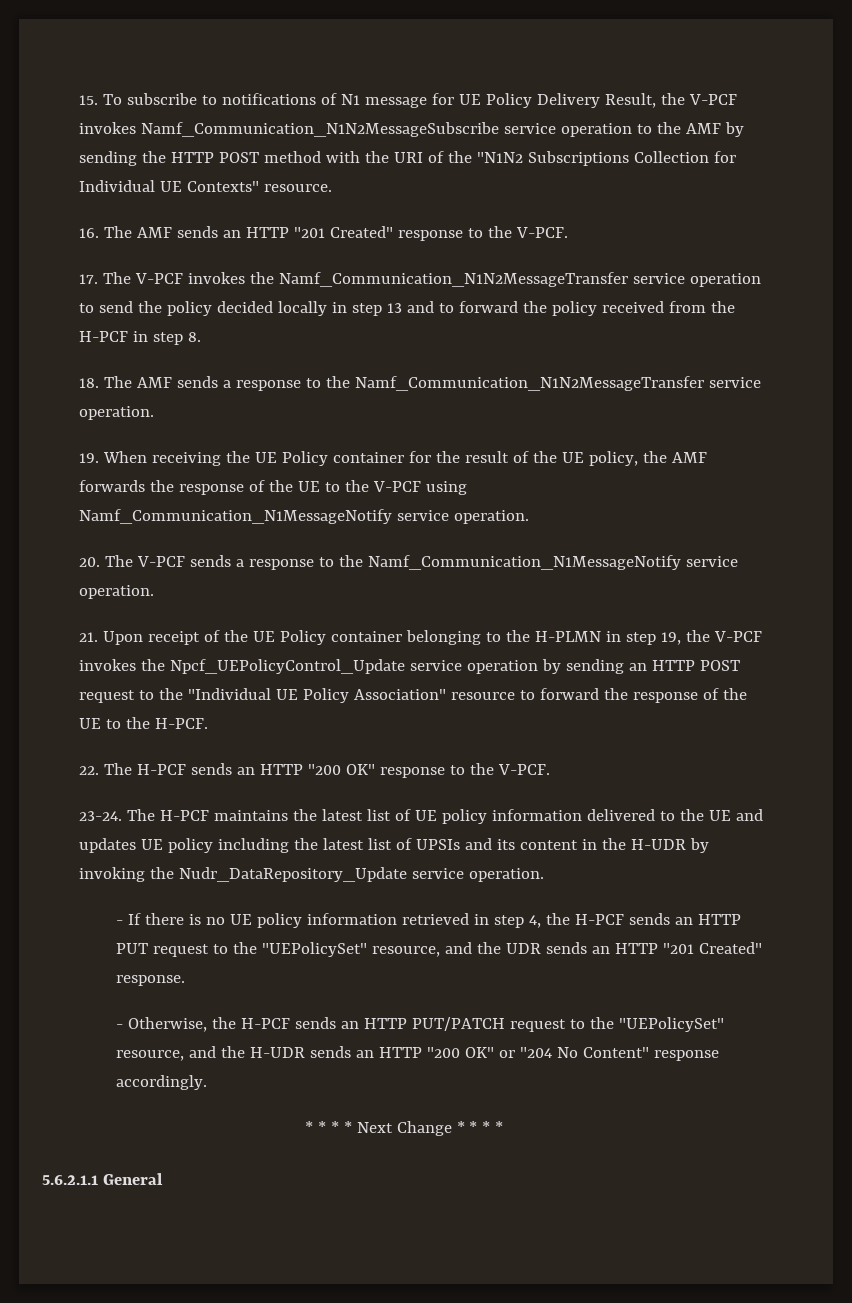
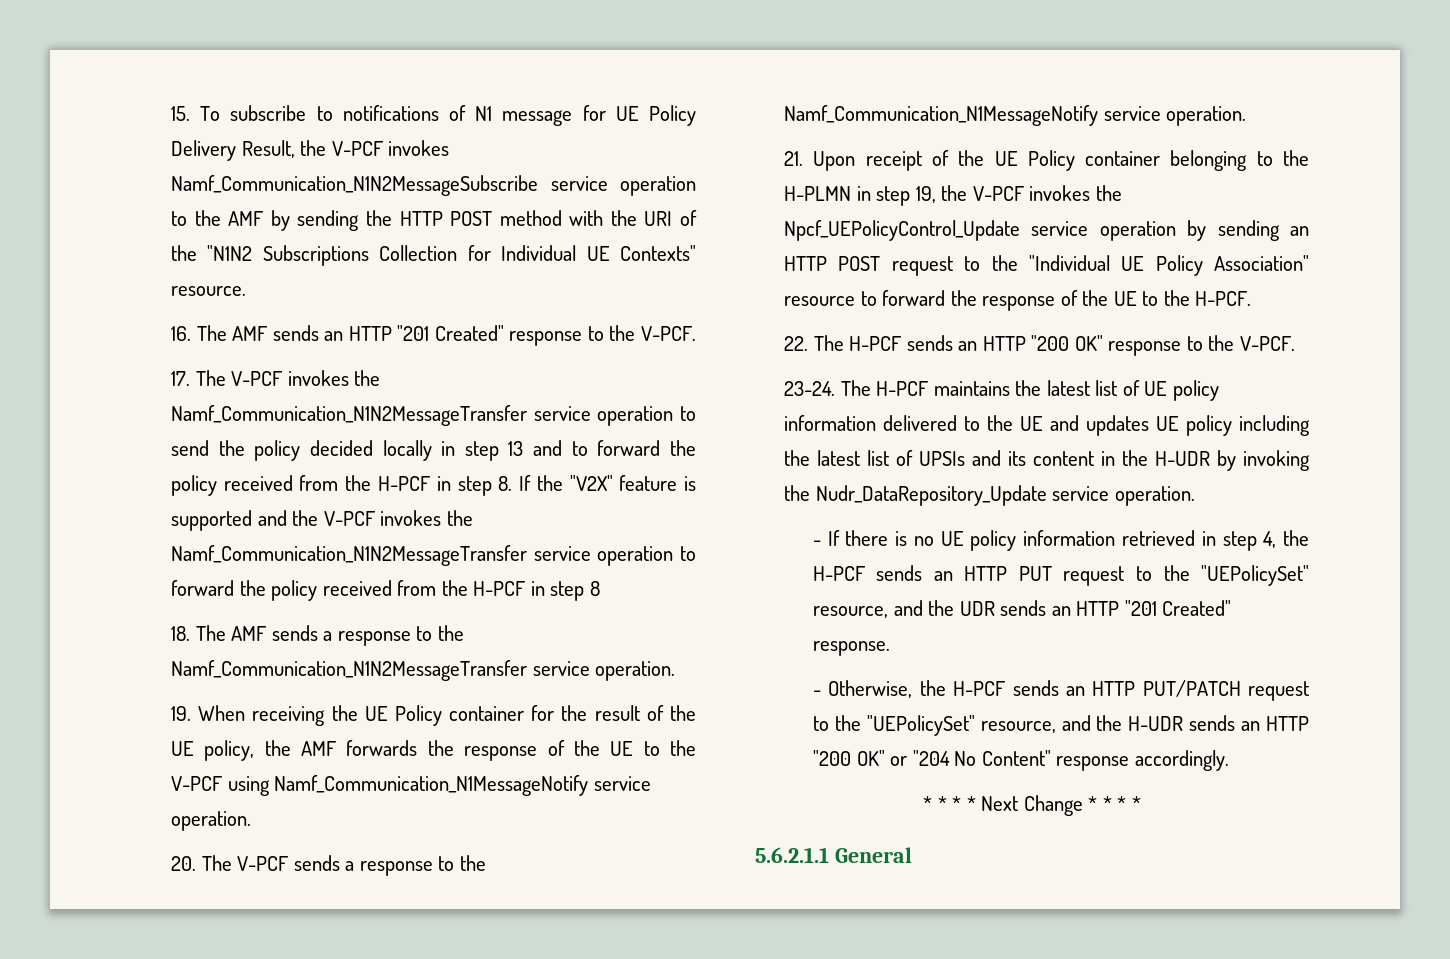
(201, 337) none -> [518,475,697,491] [170,510,473,531] [170,545,696,566] [170,580,600,601] If the "V2X" feature is supported and the V-PCF invokes the Namf_Communication_N1N2MessageTransfer service operation to forward the policy received from the H-PCF in step 8

